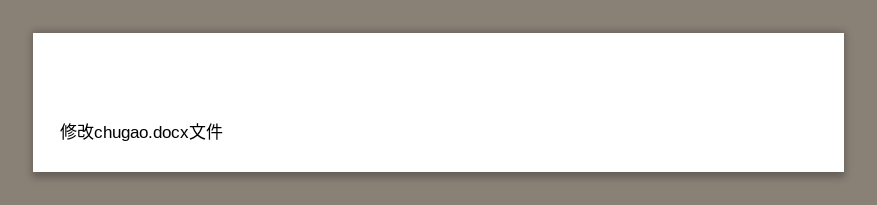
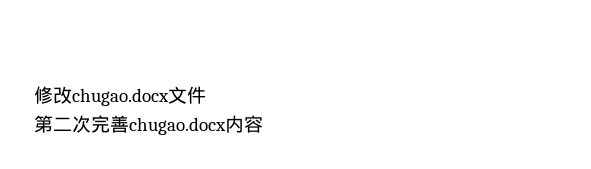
(223, 131) none -> [34,115,263,135] // 第二次完善chugao.docx内容

